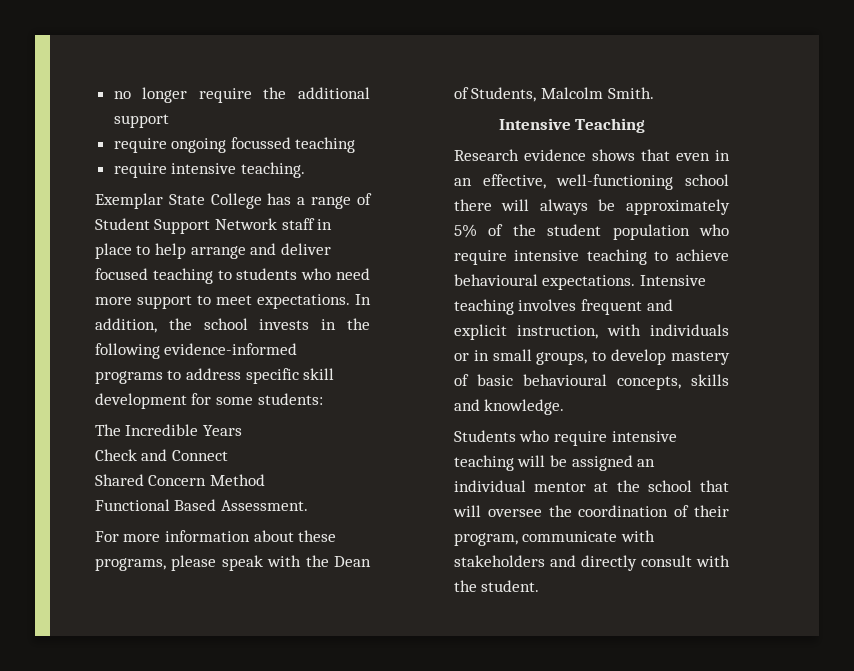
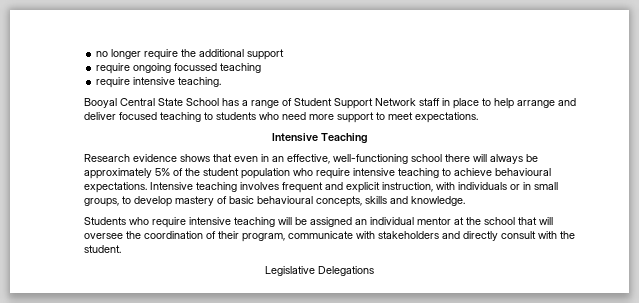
[94,193,262,209] Exemplar State College -> [84,98,220,108] Booyal Central State School
[355,294,372,305] [94,318,370,333] [94,343,298,359] [94,368,335,384] [94,393,323,409] [94,424,243,436] [94,449,229,461] [94,474,266,486] [94,499,309,511] [94,530,337,542] [94,555,371,571] [453,87,654,102] In addition, the school invests in the following evidence-informed programs to address specific skill development for some students: // The Incredible Years // Check and Connect // Shared Concern Method // Functional Based Assessment. // For more information about these programs, please speak with the Dean of Students, Malcolm Smith. -> (479, 117) none
(540, 586) none -> [265,266,374,276] // Legislative Delegations

